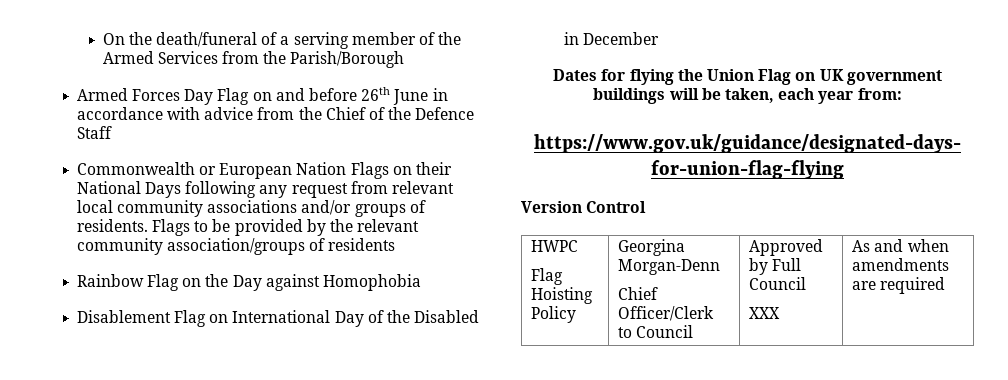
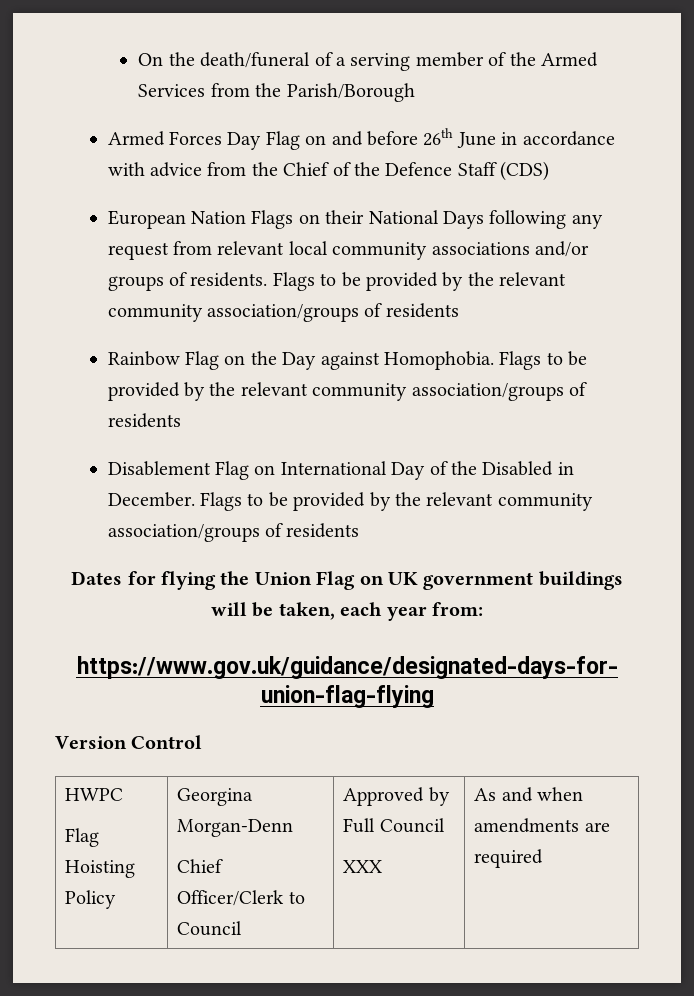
[76,162,217,175] // Commonwealth or -> [500,161,550,181] (CDS) //
[322,274,421,291] Homophobia -> [384,351,588,370] [107,382,588,401] [107,413,181,428] Homophobia. Flags to be provided by the relevant community association/groups of residents
[583,32,660,45] December -> [107,492,593,511] [107,523,360,542] December. Flags to be provided by the relevant community association/groups of residents

